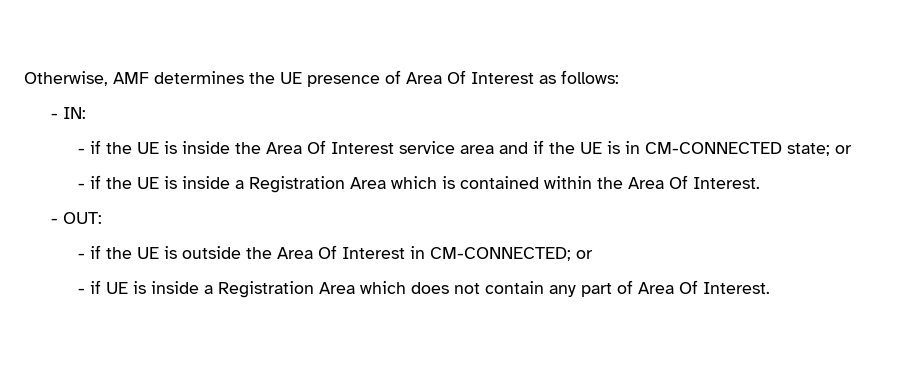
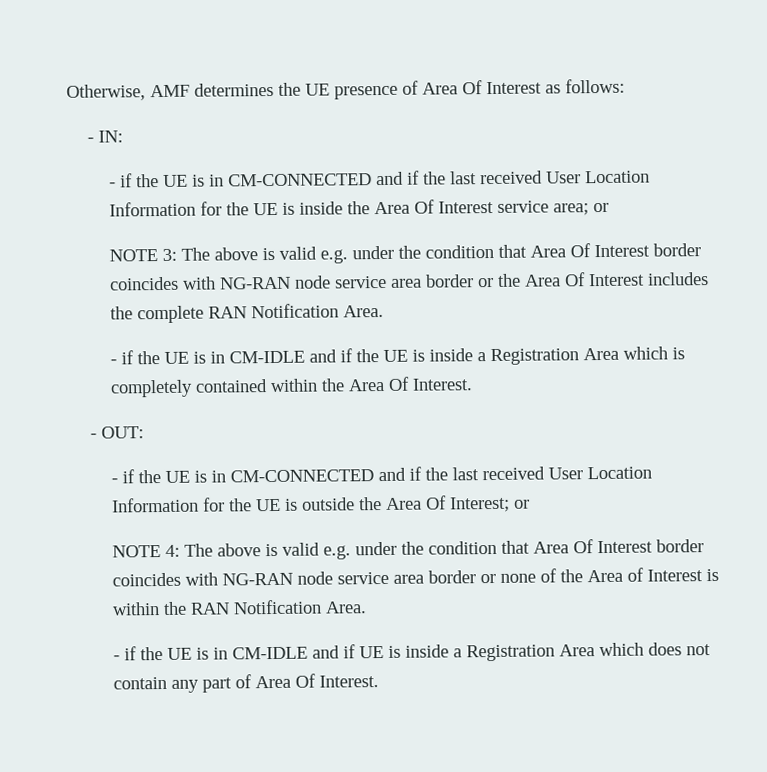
(178, 147) none -> [208,170,650,187] [108,201,295,217] in CM-CONNECTED and if the last received User Location Information for the UE is
[460,140,853,156] [78,183,86,189] area and if the UE is in CM-CONNECTED state; or // - -> [552,202,609,216] [108,243,701,264] [109,272,709,291] [109,303,384,324] [109,349,337,365] area; or // NOTE 3: The above is valid e.g. under the condition that Area Of Interest border coincides with NG-RAN node service area border or the Area Of Interest includes the complete RAN Notification Area. // - if the UE is in CM-IDLE and
(456, 182) none -> [109,379,193,398] completely
[182,245,594,261] [78,288,86,294] outside the Area Of Interest in CM-CONNECTED; or // - -> [210,466,652,483] [111,495,530,513] [111,539,704,560] [111,567,719,587] [111,599,367,616] [112,645,340,661] in CM-CONNECTED and if the last received User Location Information for the UE is outside the Area Of Interest; or // NOTE 4: The above is valid e.g. under the condition that Area Of Interest border coincides with NG-RAN node service area border or none of the Area of Interest is within the RAN Notification Area. // - if the UE is in CM-IDLE and

